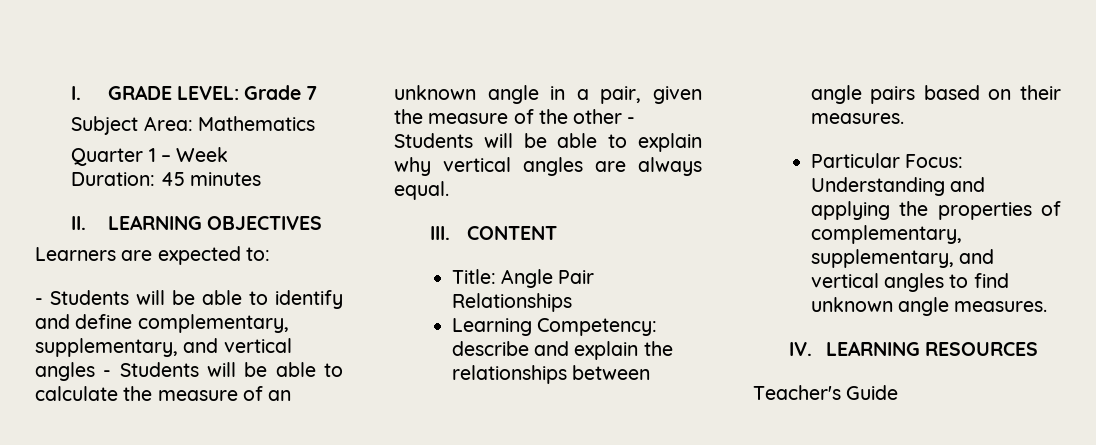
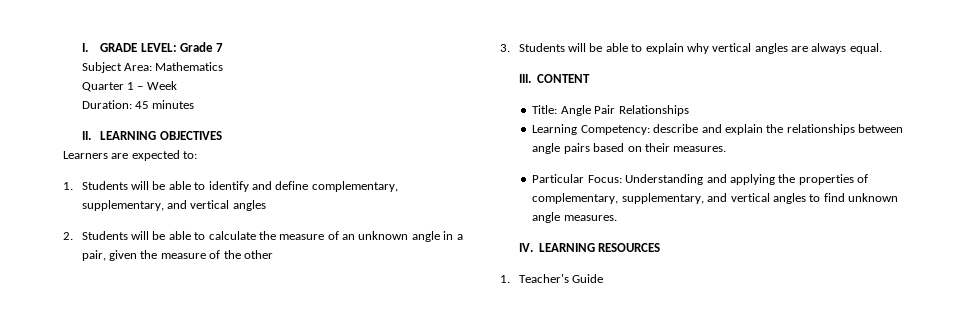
[35,298,43,305] - -> [63,182,73,190] 1.
[103,370,112,377] - -> [63,232,73,240] // 2.
[627,117,636,124] - -> [500,44,510,52] // 3.
(1038, 349) none -> [500,275,510,283] 1.

